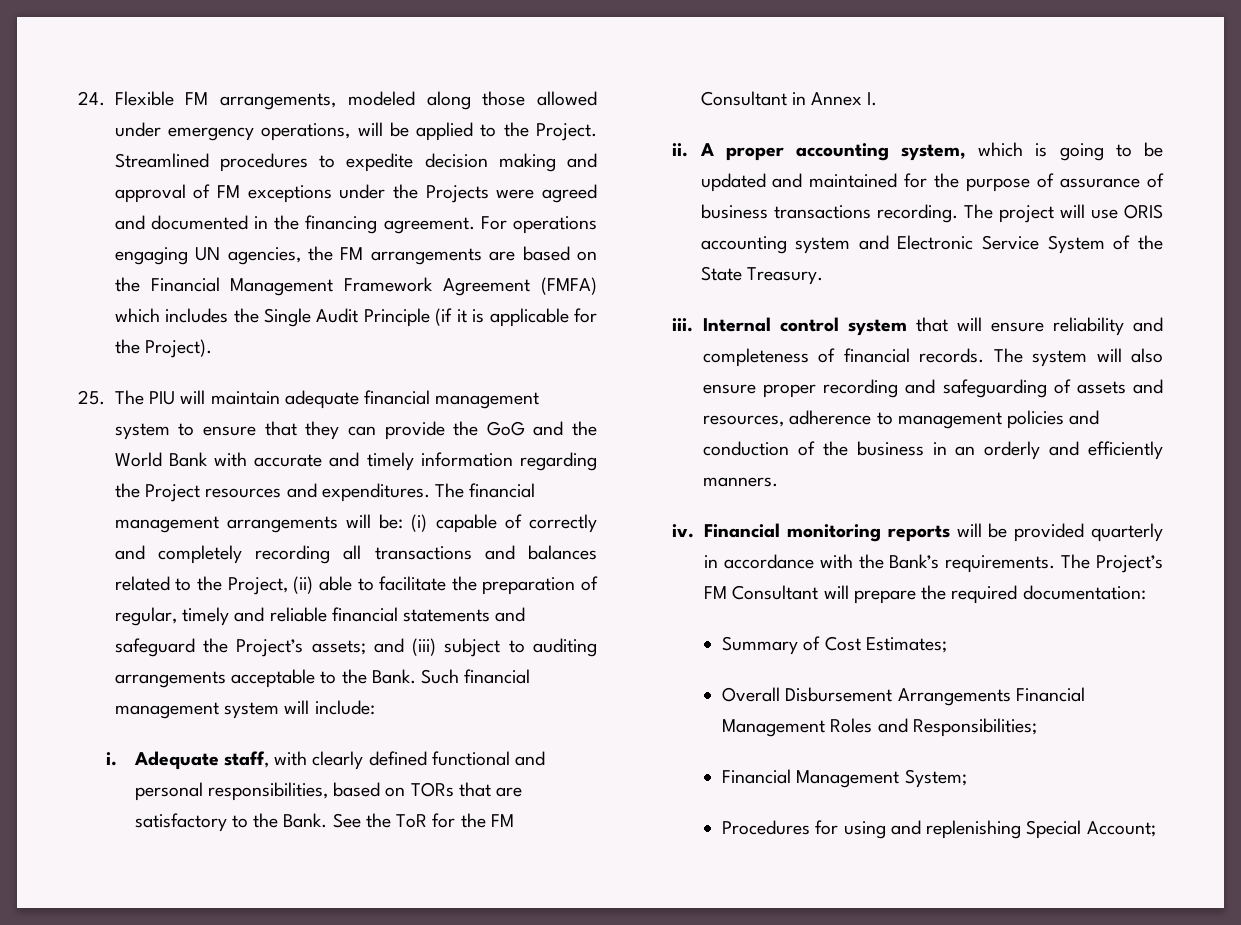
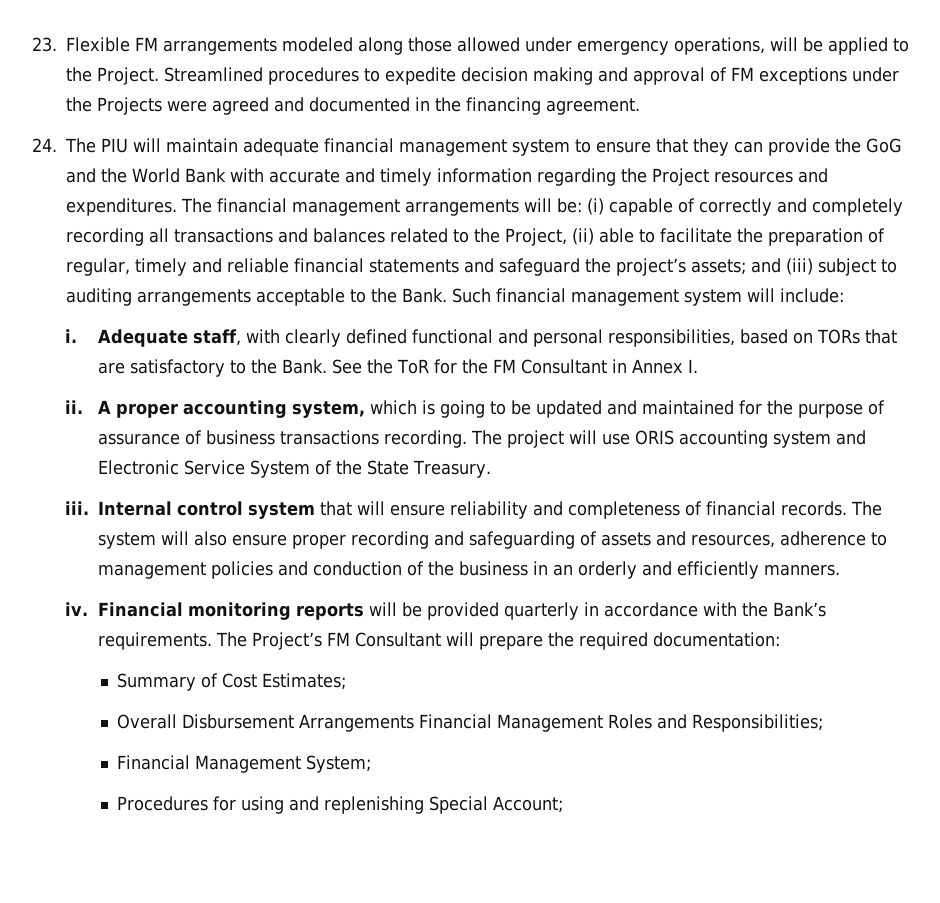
[78,91,105,106] 24. -> [32,37,57,52] 23.
[220,93,337,110] arrangements, -> [163,38,277,55] arrangements
[480,216,597,234] [114,246,597,265] [114,277,597,296] [114,308,598,327] [114,339,213,358] [78,390,105,405] For operations engaging UN agencies, the FM arrangements are based on the Financial Management Framework Agreement (FMFA) which includes the Single Audit Principle (if it is applicable for the Project). // 25. -> [32,138,57,152] // 24.
[236,639,304,657] Project’s -> [616,258,686,276] project’s

